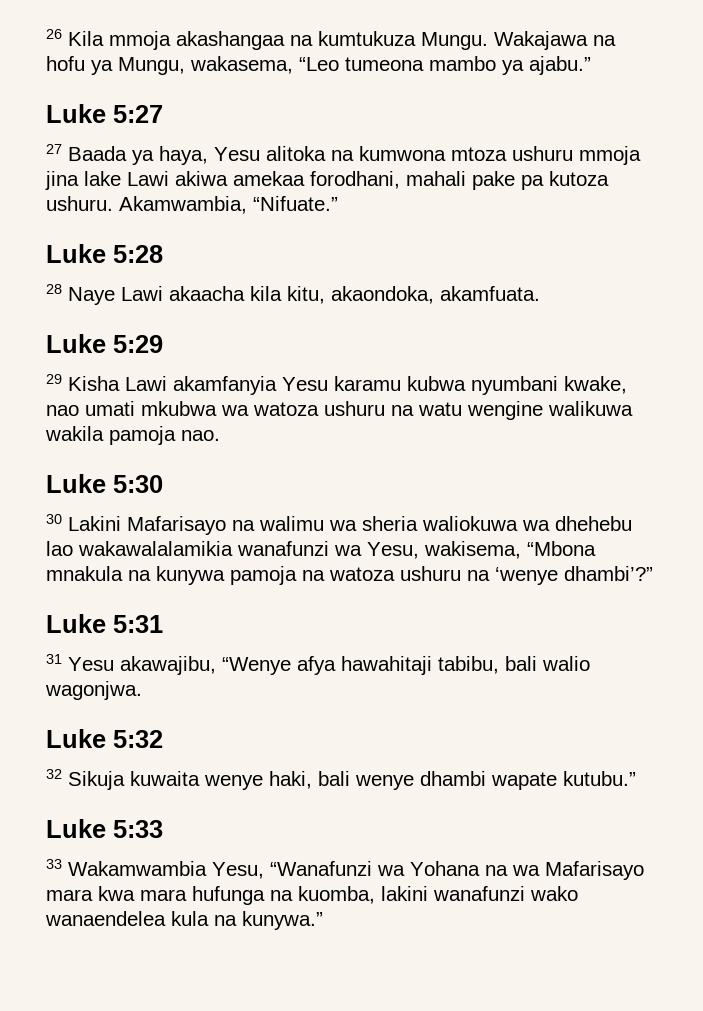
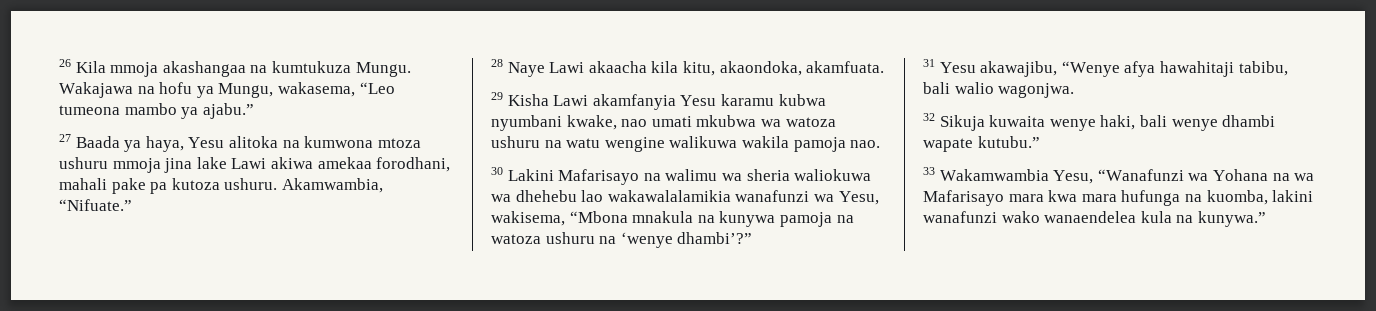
[46,104,163,123] // Luke 5:27 -> (254, 111) none
[46,244,163,263] // Luke 5:28 -> (132, 205) none
[46,334,163,353] // Luke 5:29 -> (885, 67) none
[46,474,163,493] // Luke 5:30 -> (881, 144) none
[46,614,163,633] // Luke 5:31 -> (753, 238) none
[46,729,163,748] // Luke 5:32 -> (1075, 90) none
[46,819,163,838] // Luke 5:33 -> (1040, 142) none

